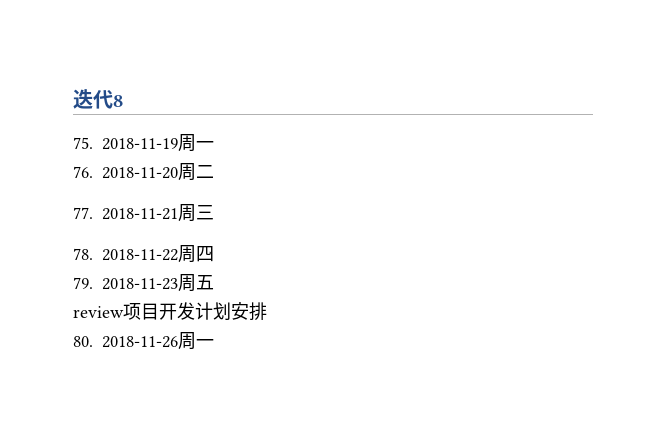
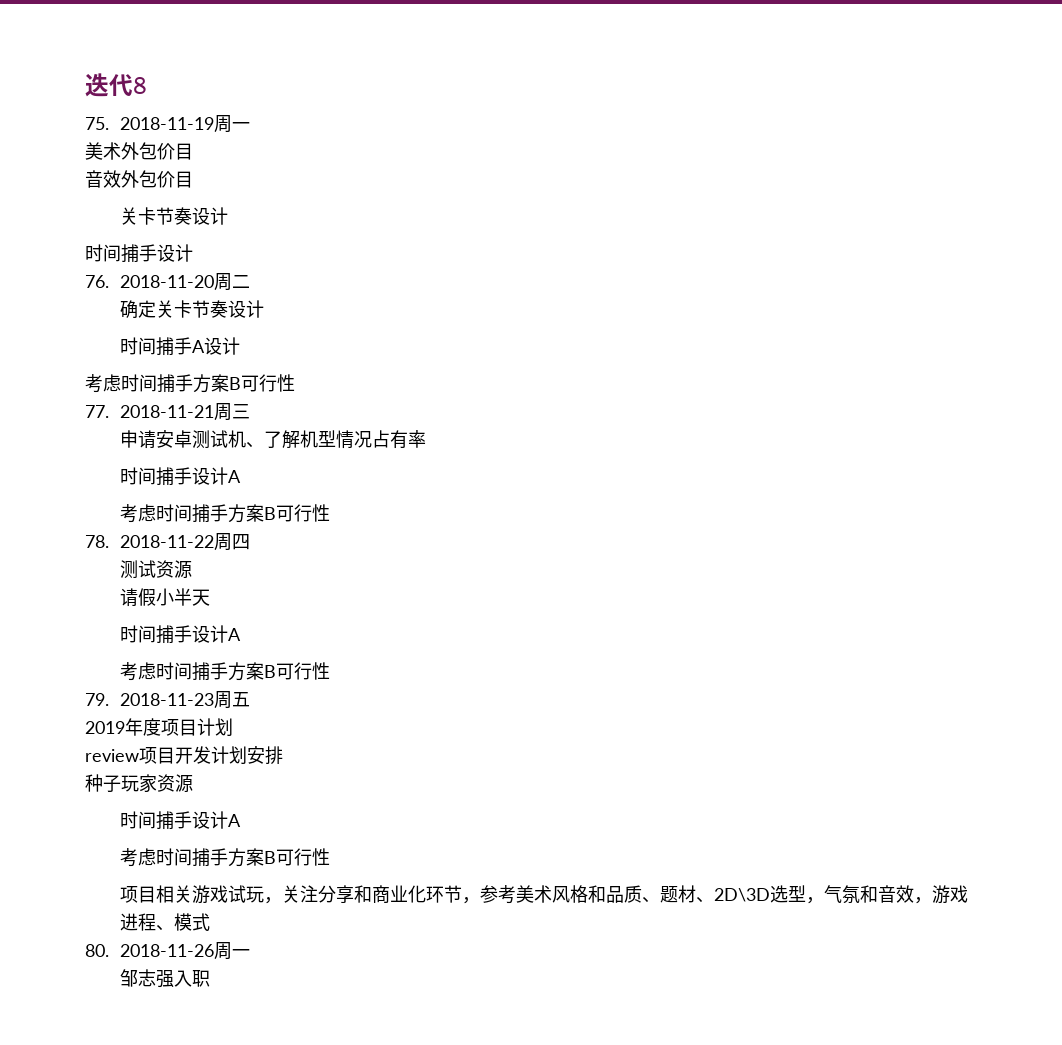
[73,163,214,181] [73,204,214,222] [73,245,214,263] 76. 2018-11-20周二 // 77. 2018-11-21周三 // 78. 2018-11-22周四 -> [85,142,193,160] [85,170,193,188] [120,207,229,225] [85,244,193,263] [85,273,251,291] [120,300,265,319] [120,337,241,356] [85,374,295,393] [85,403,251,421] [120,430,427,449] [120,467,242,486] [120,504,331,523] [85,533,251,551] [120,560,193,579] [120,588,211,607] [120,625,242,644] [120,662,331,681] 美术外包价目 // 音效外包价目 // 关卡节奏设计 // 时间捕手设计 // 76. 2018-11-20周二 // 确定关卡节奏设计 // 时间捕手A设计 // 考虑时间捕手方案B可行性 // 77. 2018-11-21周三 // 申请安卓测试机、了解机型情况占有率 // 时间捕手设计A // 考虑时间捕手方案B可行性 // 78. 2018-11-22周四 // 测试资源 // 请假小半天 // 时间捕手设计A // 考虑时间捕手方案B可行性
(214, 282) none -> [85,718,233,736] // 2019年度项目计划
(267, 311) none -> [85,774,193,793] [120,811,242,830] [120,848,331,867] [120,885,969,904] [120,913,211,931] // 种子玩家资源 // 时间捕手设计A // 考虑时间捕手方案B可行性 // 项目相关游戏试玩，关注分享和商业化环节，参考美术风格和品质、题材、2D\3D选型，气氛和音效，游戏进程、模式
(214, 343) none -> [120,969,211,988] // 邹志强入职

